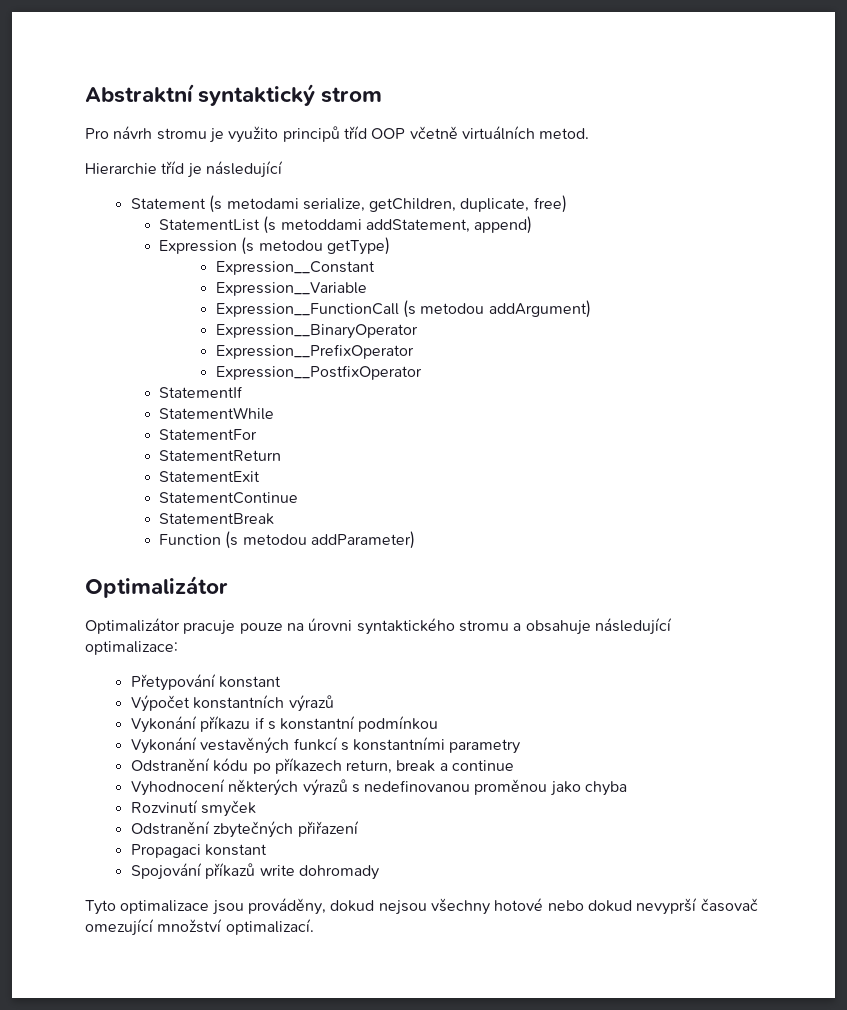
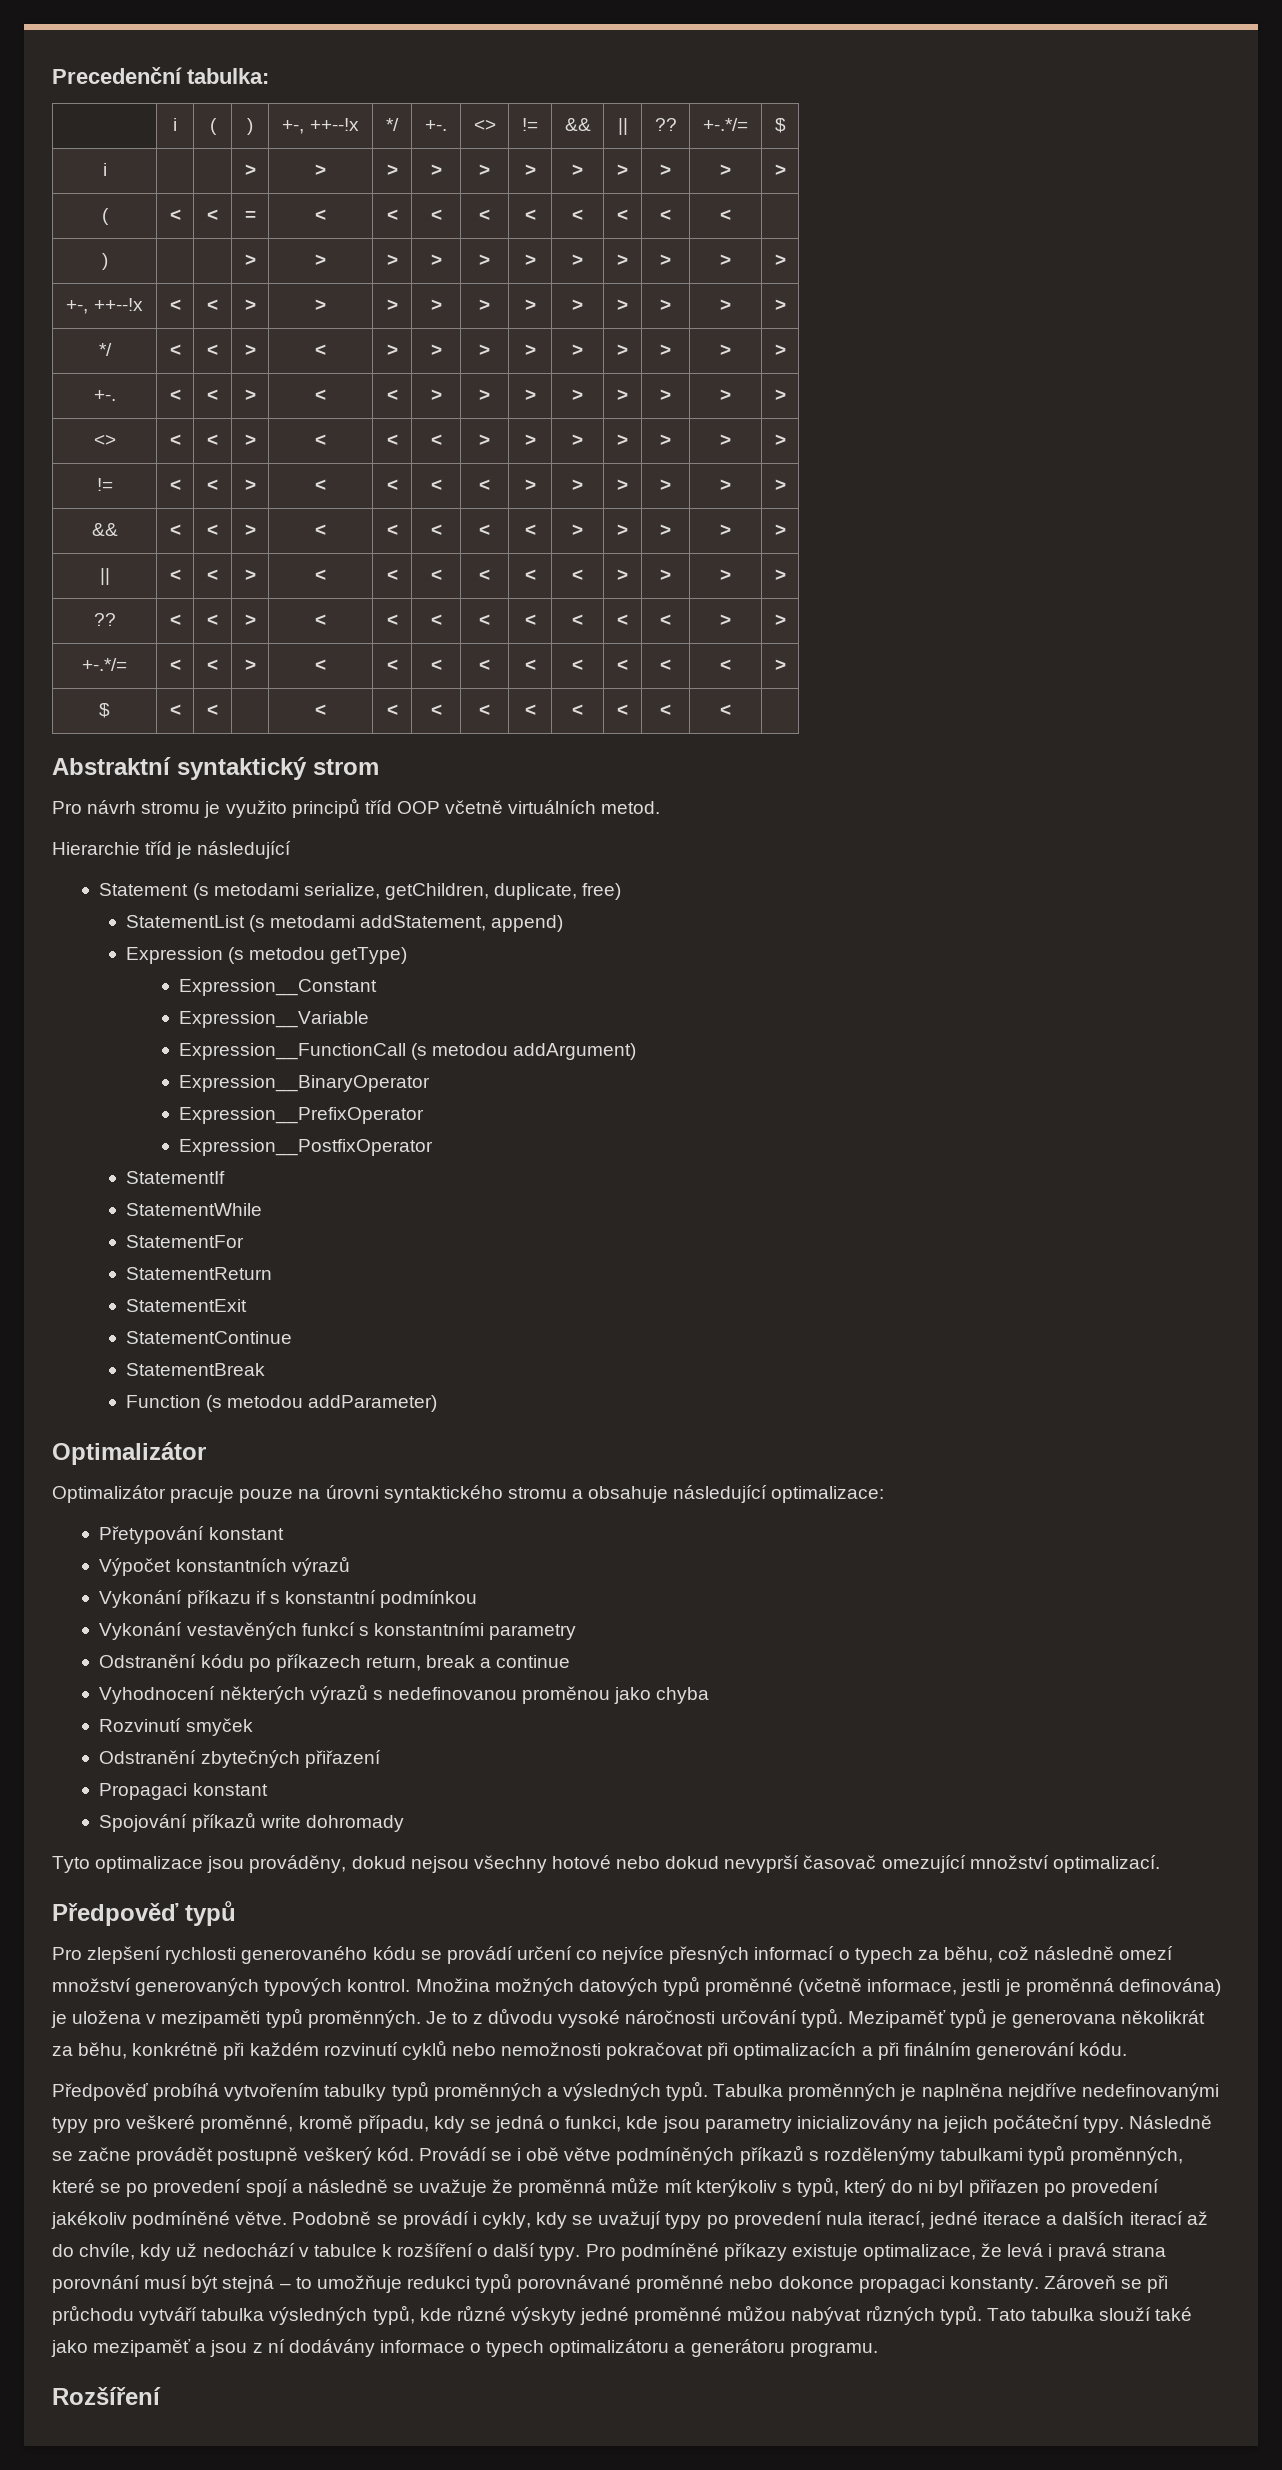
(85, 93) none -> [52,67,269,84] [173,118,177,131] [209,118,217,135] [247,118,253,135] [282,118,359,134] [386,118,399,131] [425,120,447,131] [473,119,496,131] [522,118,538,131] [564,118,591,131] [617,118,628,135] [654,118,677,131] [703,118,748,131] [774,118,786,133] [102,163,107,176] [244,164,256,176] [315,164,326,176] [386,164,398,176] [430,164,442,176] [479,164,490,176] [524,164,536,176] [572,164,583,176] [617,164,628,176] [660,164,671,176] [720,164,731,176] [774,164,786,176] [101,208,109,225] [169,209,181,221] [207,209,218,221] [244,211,256,221] [315,209,326,221] [386,209,398,221] [430,209,442,221] [479,209,490,221] [524,209,536,221] [572,209,583,221] [617,209,628,221] [660,209,671,221] [720,209,731,221] [101,253,108,270] [244,254,256,266] [315,254,326,266] [386,254,398,266] [430,254,442,266] [479,254,490,266] [524,254,536,266] [572,254,583,266] [617,254,628,266] [660,254,671,266] [720,254,731,266] [774,254,786,266] [66,298,143,314] [169,299,181,311] [207,299,218,311] [244,299,256,311] [315,299,326,311] [386,299,398,311] [430,299,442,311] [479,299,490,311] [524,299,536,311] [572,299,583,311] [617,299,628,311] [660,299,671,311] [720,299,731,311] [774,299,786,311] [98,343,112,356] [169,344,181,356] [207,344,218,356] [244,344,256,356] [315,344,326,356] [386,344,398,356] [430,344,442,356] [479,344,490,356] [524,344,536,356] [572,344,583,356] [617,344,628,356] [660,344,671,356] [720,344,731,356] [774,344,786,356] [93,390,116,401] [169,389,181,401] [207,389,218,401] [244,389,256,401] [315,389,326,401] [386,389,398,401] [430,389,442,401] [479,389,490,401] [524,389,536,401] [572,389,583,401] [617,389,628,401] [660,389,671,401] [720,389,731,401] [774,389,786,401] [93,434,116,446] [169,434,181,446] [207,434,218,446] [244,434,256,446] [315,434,326,446] [386,434,398,446] [430,434,442,446] [479,434,490,446] [524,434,536,446] [572,434,583,446] [617,434,628,446] [660,434,671,446] [720,434,731,446] [774,434,786,446] [96,478,113,491] [169,479,181,491] [207,479,218,491] [244,479,256,491] [315,479,326,491] [386,479,398,491] [430,479,442,491] [479,479,490,491] [524,479,536,491] [572,479,583,491] [617,479,628,491] [660,479,671,491] [720,479,731,491] [774,479,786,491] [91,523,118,536] [169,524,181,536] [207,524,218,536] [244,524,256,536] [315,524,326,536] [386,524,398,536] [430,524,442,536] [479,524,490,536] [524,524,536,536] [572,524,583,536] [617,524,628,536] [660,524,671,536] [720,524,731,536] [774,524,786,536] [99,568,110,585] [169,569,181,581] [207,569,218,581] [244,569,256,581] [315,569,326,581] [386,569,398,581] [430,569,442,581] [479,569,490,581] [524,569,536,581] [572,569,583,581] [617,569,628,581] [660,569,671,581] [720,569,731,581] [774,569,786,581] [93,613,116,626] [169,614,181,626] [207,614,218,626] [244,614,256,626] [315,614,326,626] [386,614,398,626] [430,614,442,626] [479,614,490,626] [524,614,536,626] [572,614,583,626] [617,614,628,626] [660,614,671,626] [720,614,731,626] [774,614,786,626] [82,658,127,671] [169,659,181,671] [207,659,218,671] [244,659,256,671] [315,659,326,671] [386,659,398,671] [430,659,442,671] [479,659,490,671] [524,659,536,671] [572,659,583,671] [617,659,628,671] [660,659,671,671] [720,659,731,671] [774,659,786,671] [99,703,110,718] [169,704,181,716] [207,704,218,716] [315,704,326,716] [386,704,398,716] [430,704,442,716] [479,704,490,716] [524,704,536,716] [572,704,583,716] [617,704,628,716] [660,704,671,716] [720,704,731,716] Precedenční tabulka: // | i | ( | ) | +-, ++--!x | */ | +-. | <> | != | && | || | ?? | +-.*/= | $ // i | | | > | > | > | > | > | > | > | > | > | > | > // ( | < | < | = | < | < | < | < | < | < | < | < | < | // ) | | | > | > | > | > | > | > | > | > | > | > | > // +-, ++--!x | < | < | > | > | > | > | > | > | > | > | > | > | > // */ | < | < | > | < | > | > | > | > | > | > | > | > | > // +-. | < | < | > | < | < | > | > | > | > | > | > | > | > // <> | < | < | > | < | < | < | > | > | > | > | > | > | > // != | < | < | > | < | < | < | < | > | > | > | > | > | > // && | < | < | > | < | < | < | < | < | > | > | > | > | > // || | < | < | > | < | < | < | < | < | < | > | > | > | > // ?? | < | < | > | < | < | < | < | < | < | < | < | > | > // +-.*/= | < | < | > | < | < | < | < | < | < | < | < | < | > // $ | < | < | | < | < | < | < | < | < | < | < | < | //
[280,219,362,230] metoddami -> [270,915,356,928] metodami
(314, 927) none -> [52,1901,236,1926] [52,1946,1174,1964] [52,1976,1221,1996] [51,2008,1206,2028] [52,2040,1128,2060] [52,2081,1219,2101] [52,2115,1213,2133] [52,2145,1184,2165] [52,2177,1159,2197] [51,2211,1208,2229] [52,2243,1166,2261] [52,2273,1169,2293] [52,2305,1193,2325] [51,2339,878,2357] [52,2387,161,2405] // Předpověď typů // Pro zlepšení rychlosti generovaného kódu se provádí určení co nejvíce přesných informací o typech za běhu, což následně omezí množství generovaných typových kontrol. Množina možných datových typů proměnné (včetně informace, jestli je proměnná definována) je uložena v mezipaměti typů proměnných. Je to z důvodu vysoké náročnosti určování typů. Mezipaměť typů je generovana několikrát za běhu, konkrétně při každém rozvinutí cyklů nebo nemožnosti pokračovat při optimalizacích a při finálním generování kódu. // Předpověď probíhá vytvořením tabulky typů proměnných a výsledných typů. Tabulka proměnných je naplněna nejdříve nedefinovanými typy pro veškeré proměnné, kromě případu, kdy se jedná o funkci, kde jsou parametry inicializovány na jejich počáteční typy. Následně se začne provádět postupně veškerý kód. Provádí se i obě větve podmíněných příkazů s rozdělenýmy tabulkami typů proměnných, které se po provedení spojí a následně se uvažuje že proměnná může mít kterýkoliv s typů, který do ni byl přiřazen po provedení jakékoliv podmíněné větve. Podobně se provádí i cykly, kdy se uvažují typy po provedení nula iterací, jedné iterace a dalších iterací až do chvíle, kdy už nedochází v tabulce k rozšíření o další typy. Pro podmíněné příkazy existuje optimalizace, že levá i pravá strana porovnání musí být stejná – to umožňuje redukci typů porovnávané proměnné nebo dokonce propagaci konstanty. Zároveň se při průchodu vytváří tabulka výsledných typů, kde různé výskyty jedné proměnné můžou nabývat různých typů. Tato tabulka slouží také jako mezipaměť a jsou z ní dodávány informace o typech optimalizátoru a generátoru programu. // Rozšíření

